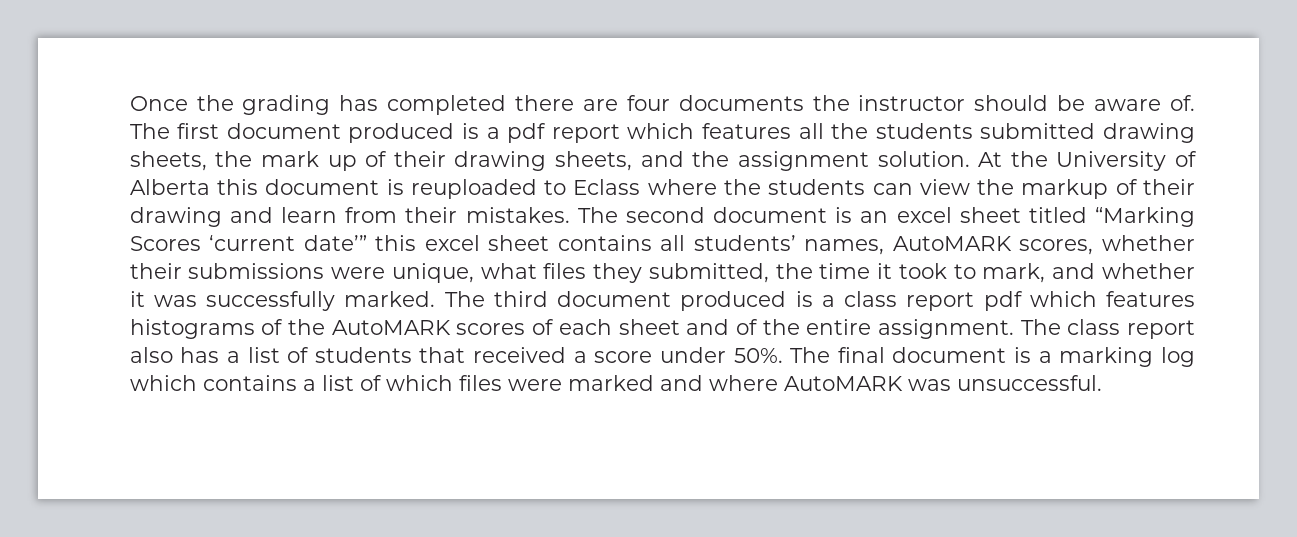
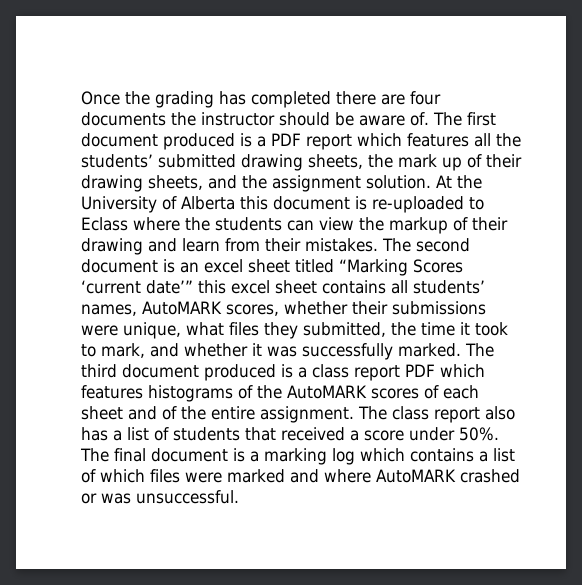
[507,123,547,143] pdf -> [271,133,302,146] PDF
[875,123,973,139] students -> [81,154,154,168] students’
[410,179,537,199] reuploaded -> [372,196,465,213] re-uploaded
[983,291,1023,311] pdf -> [405,364,436,377] PDF
(903, 383) none -> [460,469,521,483] [81,493,98,504] crashed or

